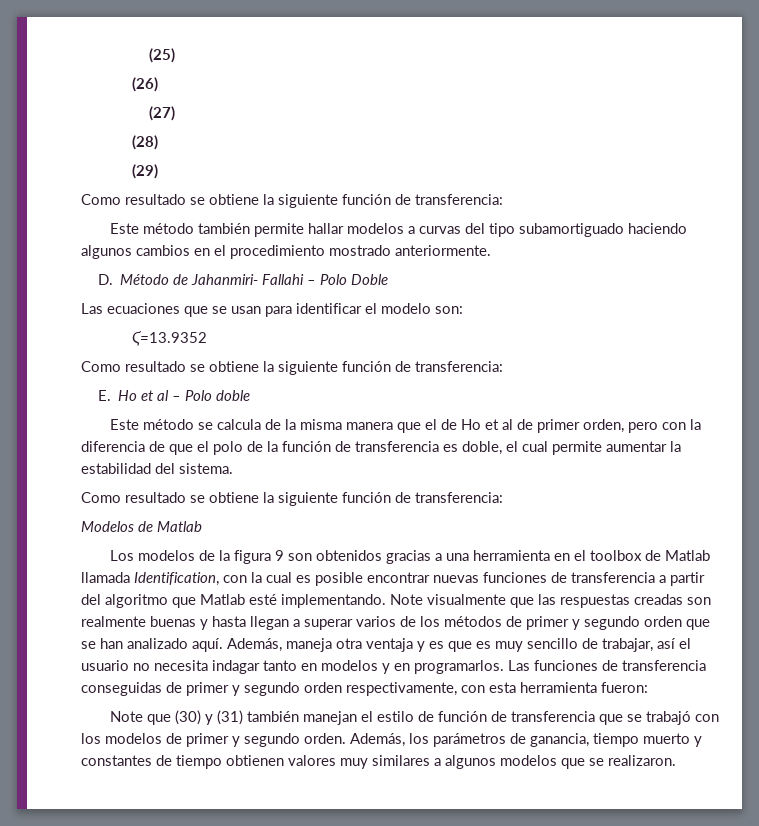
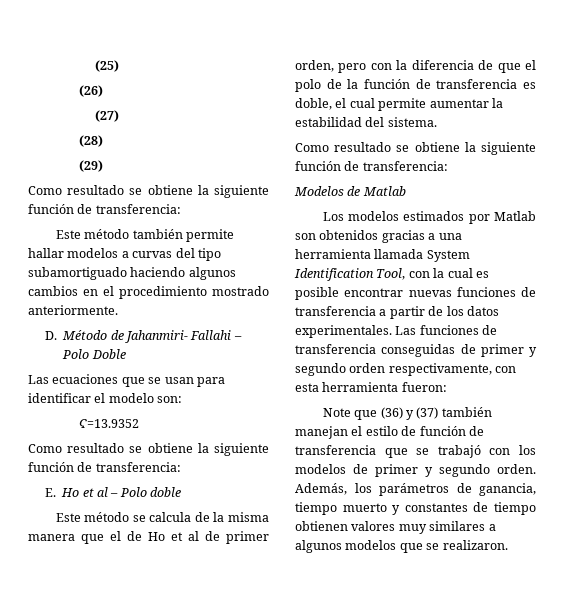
[198,550,284,564] de la figura 9 -> [403,211,536,224] estimados por Matlab
[553,550,710,561] [81,572,219,586] en el toolbox de Matlab llamada Identification, -> [374,249,470,262] [294,268,406,281] llamada System Identification Tool,
[81,594,711,608] [81,616,710,630] [81,638,691,652] [81,660,504,674] del algoritmo que Matlab esté implementando. Note visualmente que las respuestas creadas son realmente buenas y hasta llegan a superar varios de los métodos de primer y segundo orden que se han analizado aquí. Además, maneja otra ventaja y es que es muy sencillo de trabajar, así el usuario no necesita indagar tanto en modelos y en programarlos. -> [428,306,499,316] [295,325,392,338] de los datos experimentales.
[174,710,243,725] (30) y (31) -> [380,407,439,420] (36) y (37)

